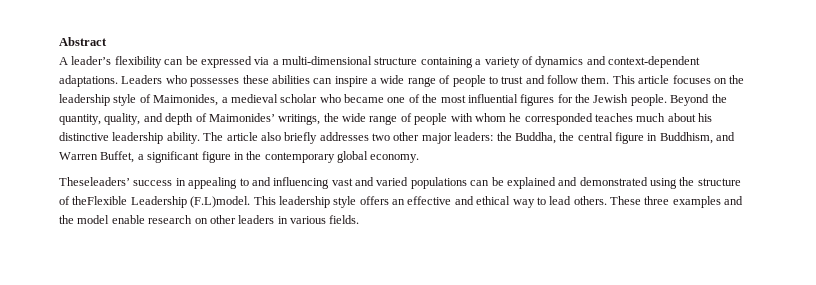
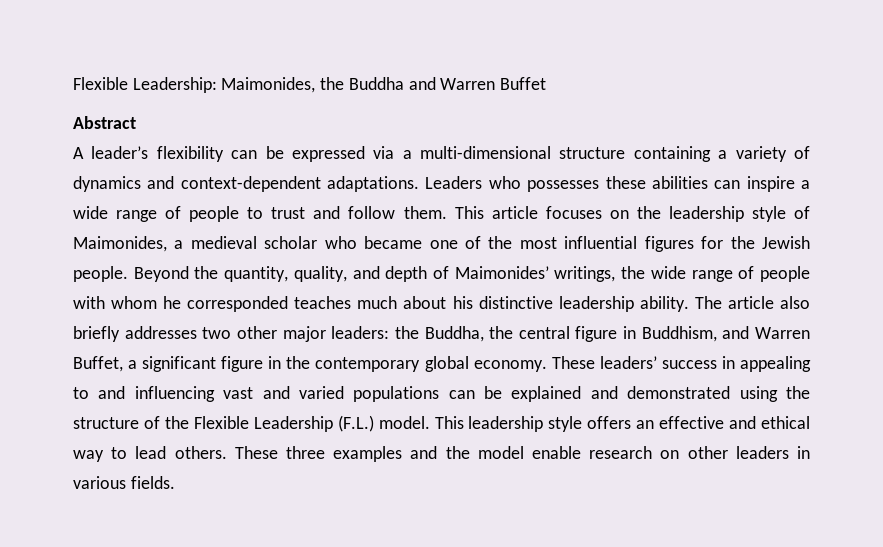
(59, 41) none -> [73,77,547,93] Flexible Leadership: Maimonides, the Buddha and Warren Buffet //
[59,177,130,186] // Theseleaders’ -> [551,356,657,369] These leaders’
[72,196,251,208] theFlexible Leadership (F.L)model. -> [164,415,430,432] the Flexible Leadership (F.L.) model.

